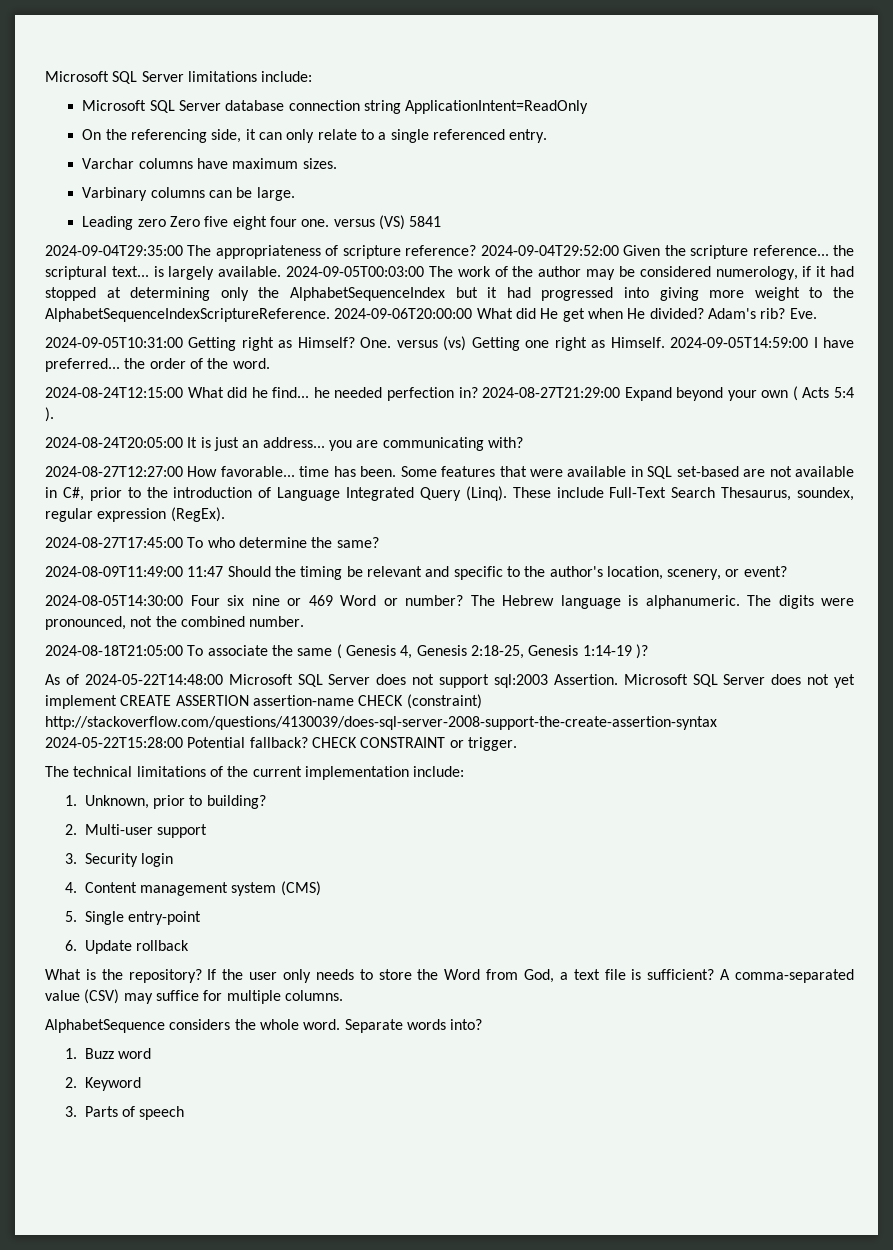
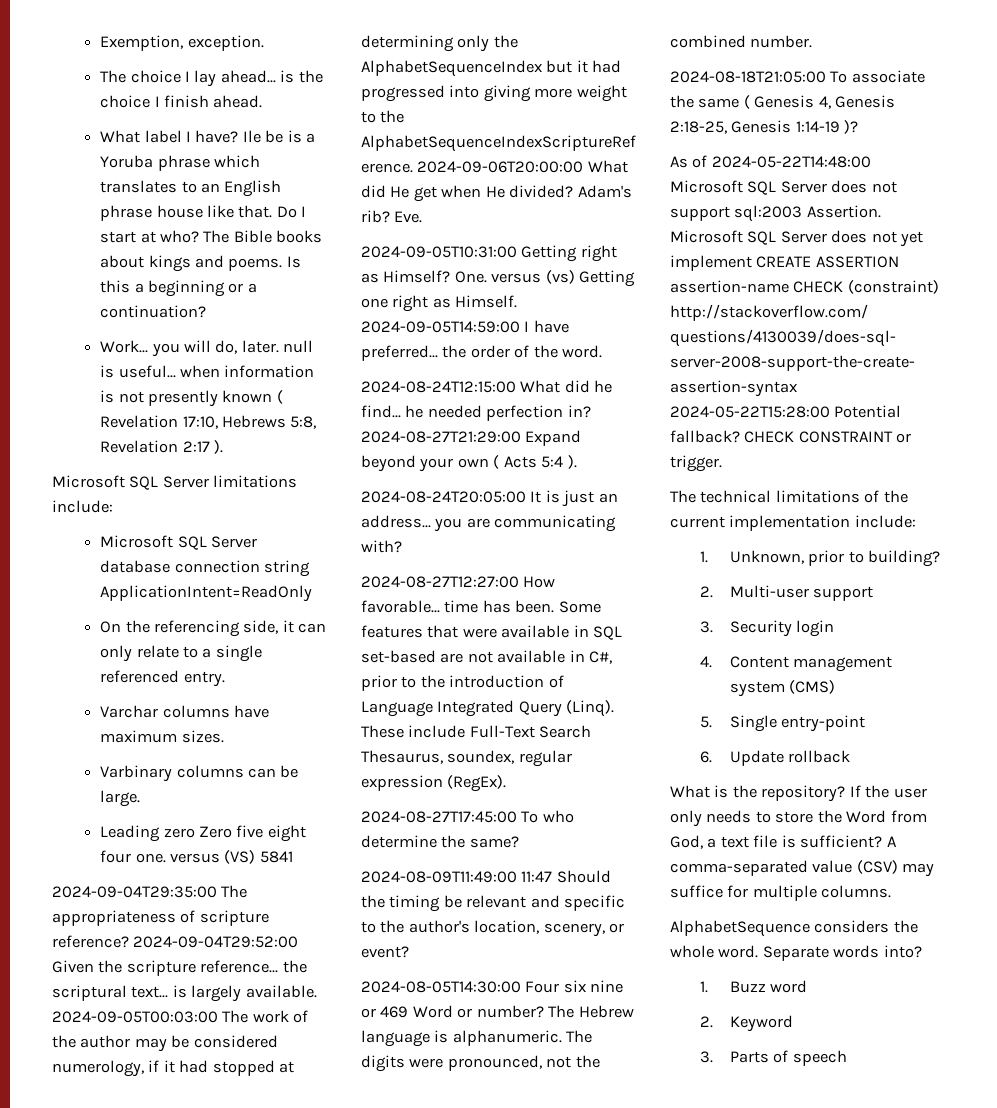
(45, 76) none -> [100,35,264,51] [100,70,323,87] [100,95,263,108] [100,130,316,143] [100,155,260,171] [100,180,282,197] [100,205,307,221] [100,230,323,243] [100,255,301,272] [100,280,257,297] [100,305,207,318] [100,340,314,357] [100,365,315,378] [100,390,283,407] [100,415,317,429] [100,440,223,454] Exemption, exception. // The choice I lay ahead... is the choice I finish ahead. // What label I have? Ile be is a Yoruba phrase which translates to an English phrase house like that. Do I start at who? The Bible books about kings and poems. Is this a beginning or a continuation? // Work... you will do, later. null is useful... when information is not presently known ( Revelation 17:10, Hebrews 5:8, Revelation 2:17 ). //

